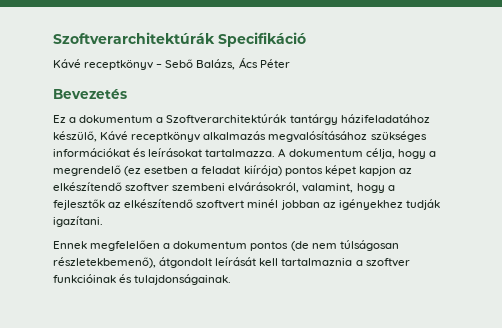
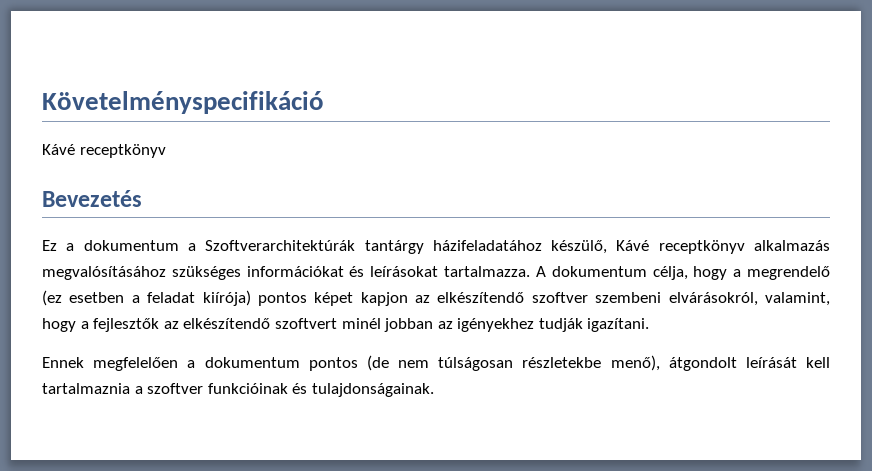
[53,32,306,47] [53,57,290,70] Szoftverarchitektúrák Specifikáció // Kávé receptkönyv – Sebő Balázs, Ács Péter -> [42,91,324,114] [42,144,166,158] Követelményspecifikáció // Kávé receptkönyv
[53,257,156,268] részletekbemenő), -> [522,355,660,371] részletekbe menő),

